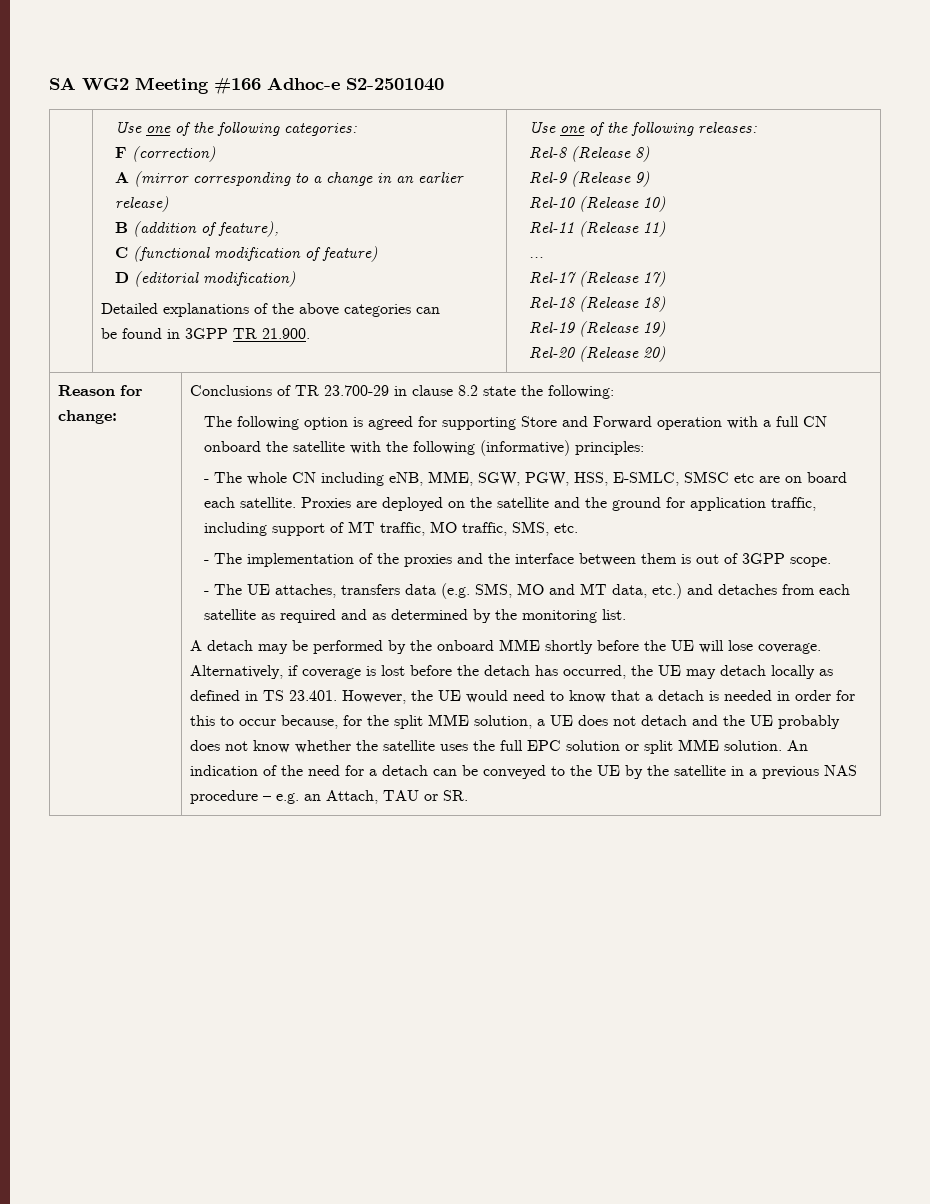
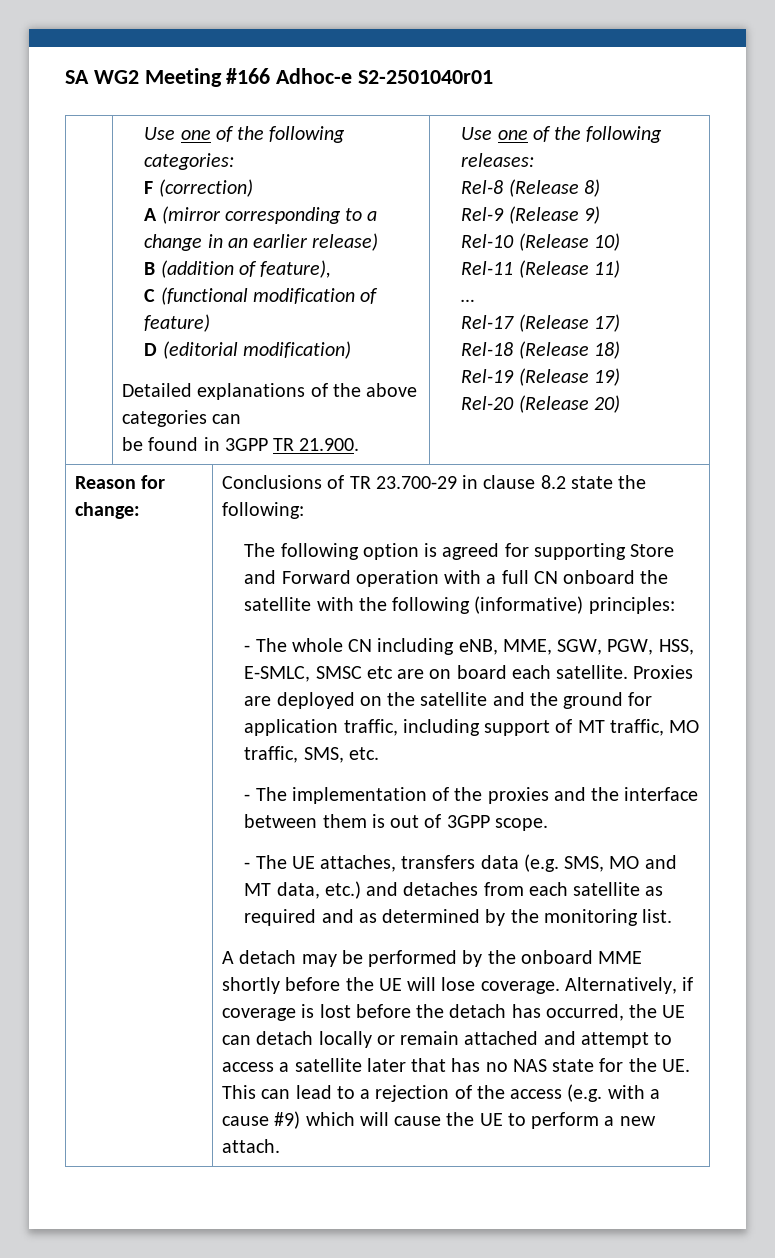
[346,78,444,91] S2-2501040 -> [358,70,494,84] S2-2501040r01
[686,669,717,679] may -> [222,1035,252,1045] can
[819,669,834,676] [190,690,856,704] [190,714,841,729] [190,739,809,754] [190,765,858,779] [190,790,469,804] as defined in TS 23.401. However, the UE would need to know that a detach is needed in order for this to occur because, for the split MME solution, a UE does not detach and the UE probably does not know whether the satellite uses the full EPC solution or split MME solution. An indication of the need for a detach can be conveyed to the UE by the satellite in a previous NAS procedure – e.g. an Attach, TAU or SR. -> [376,1031,673,1048] [222,1058,690,1072] [222,1084,660,1102] [222,1111,656,1129] [222,1139,281,1153] or remain attached and attempt to access a satellite later that has no NAS state for the UE. This can lead to a rejection of the access (e.g. with a cause #9) which will cause the UE to perform a new attach.

